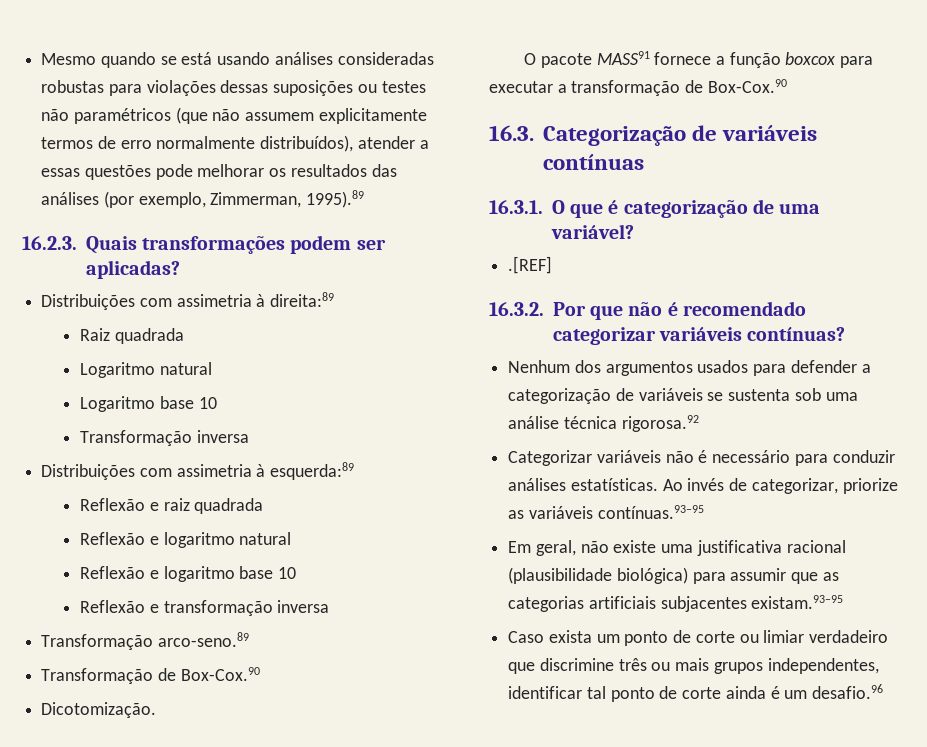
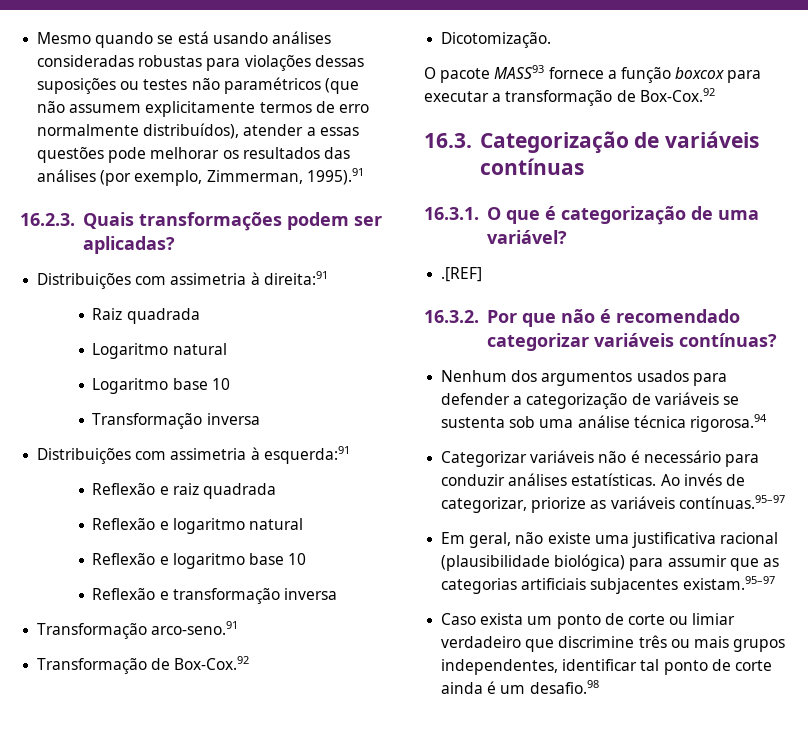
[306,190,365,208] 1995).89 -> [306,168,364,185] 1995).91
[270,292,335,307] direita:89 -> [263,271,328,285] direita:91
[270,462,355,480] esquerda:89 -> [263,446,350,464] esquerda:91
[157,632,249,647] arco-seno.89 -> [151,621,239,635] arco-seno.91
[180,667,260,681] Box-Cox.90 -> [174,656,250,670] Box-Cox.92
[596,51,650,65] MASS91 -> [494,65,545,79] MASS93
[707,79,787,93] Box-Cox.90 -> [639,88,715,102] Box-Cox.92
[621,415,699,432] rigorosa.92 -> [689,414,767,432] rigorosa.94
[597,505,704,519] contínuas.93–95 -> [678,495,785,509] contínuas.95–97
[751,595,844,609] existam.93–95 -> [682,576,775,590] existam.95–97
[812,684,884,699] desafio.96 -> [529,680,599,694] desafio.98

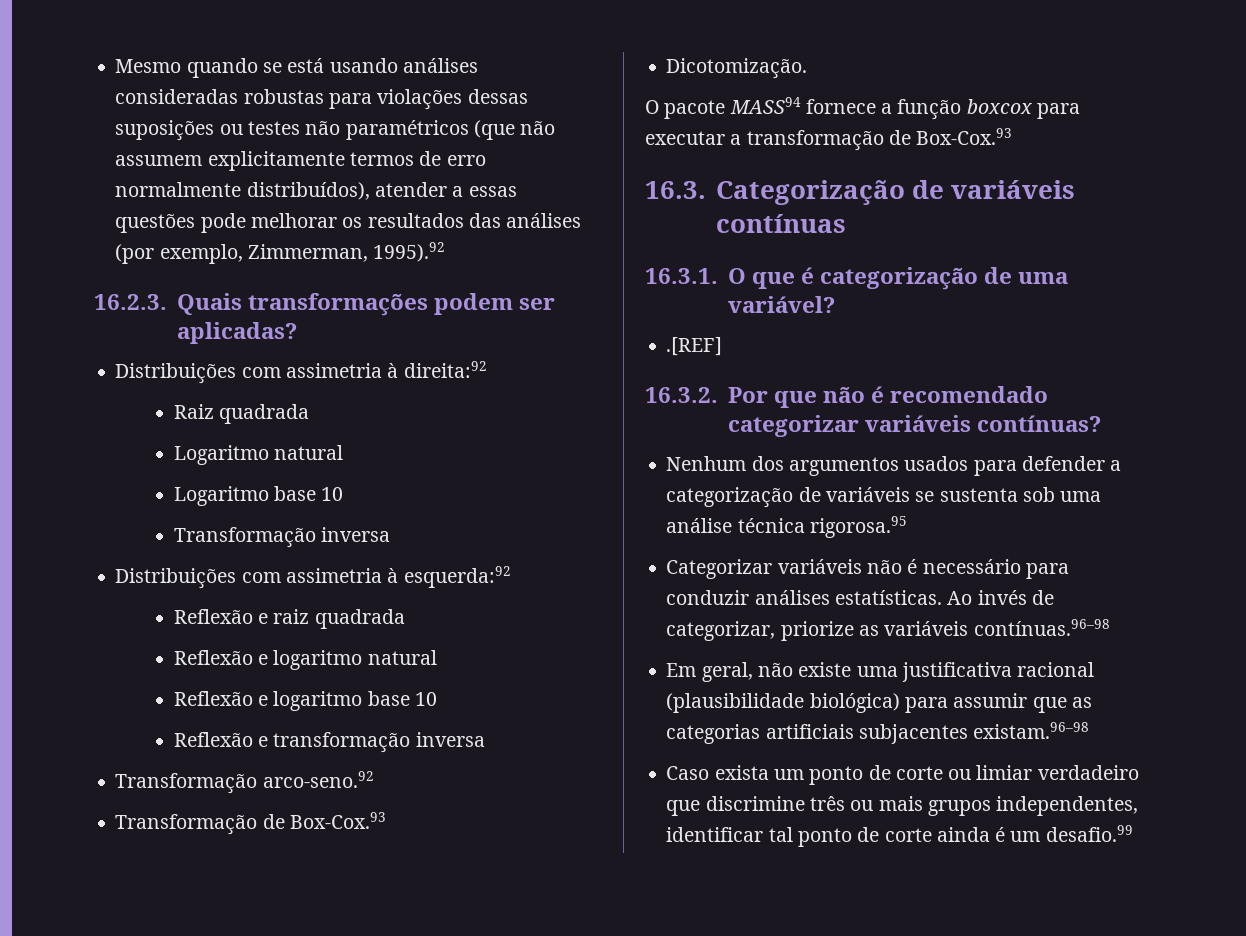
[306,168,364,185] 1995).91 -> [373,242,446,262] 1995).92
[263,271,328,285] direita:91 -> [403,361,487,378] direita:92
[263,446,350,464] esquerda:91 -> [403,566,511,588] esquerda:92
[151,621,239,635] arco-seno.91 -> [262,771,374,788] arco-seno.92
[174,656,250,670] Box-Cox.92 -> [289,812,386,829] Box-Cox.93
[494,65,545,79] MASS93 -> [729,97,801,114] MASS94
[639,88,715,102] Box-Cox.92 -> [916,128,1013,145] Box-Cox.93
[689,414,767,432] rigorosa.94 -> [809,516,907,538] rigorosa.95
[678,495,785,509] contínuas.95–97 -> [973,619,1110,636] contínuas.96–98
[682,576,775,590] existam.95–97 -> [973,722,1090,739] existam.96–98
[529,680,599,694] desafio.98 -> [1045,825,1133,842] desafio.99

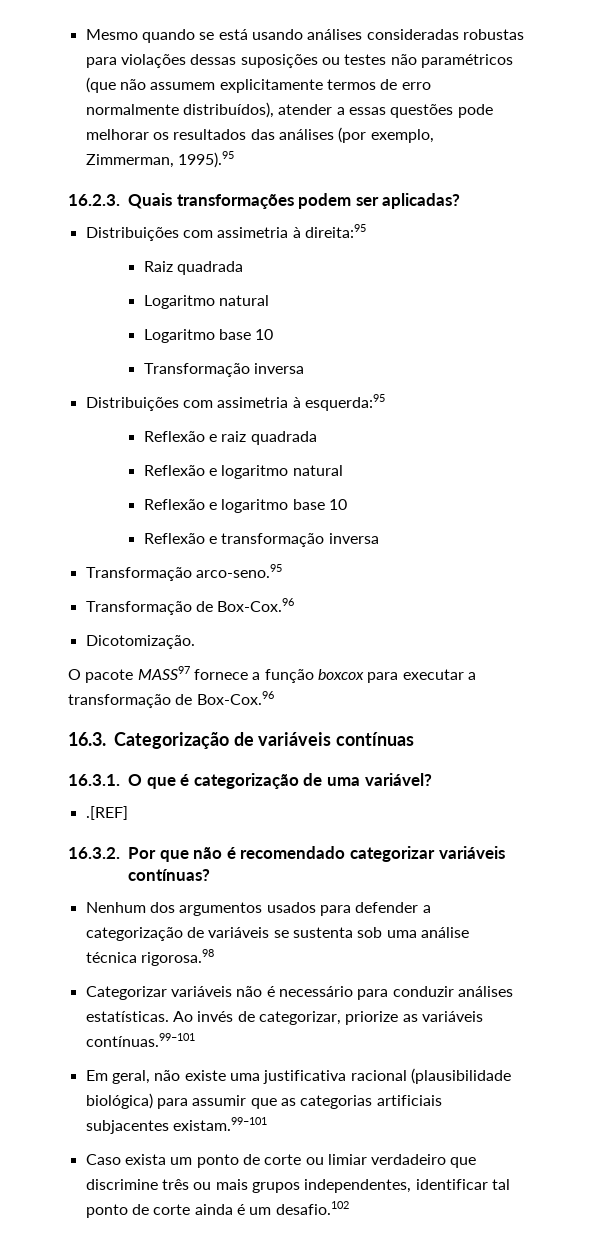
[373,242,446,262] 1995).92 -> [177,151,234,168] 1995).95
[403,361,487,378] direita:92 -> [304,224,366,238] direita:95
[403,566,511,588] esquerda:92 -> [304,394,385,411] esquerda:95
[262,771,374,788] arco-seno.92 -> [195,564,282,578] arco-seno.95
[289,812,386,829] Box-Cox.93 -> [217,598,295,612] Box-Cox.96
[729,97,801,114] MASS94 -> [137,666,190,680] MASS97
[916,128,1013,145] Box-Cox.93 -> [196,691,274,705] Box-Cox.96
[809,516,907,538] rigorosa.95 -> [140,949,214,966] rigorosa.98
[973,619,1110,636] contínuas.96–98 -> [85,1033,195,1047] contínuas.99–101
[973,722,1090,739] existam.96–98 -> [172,1117,267,1131] existam.99–101
[1045,825,1133,842] desafio.99 -> [275,1201,349,1215] desafio.102

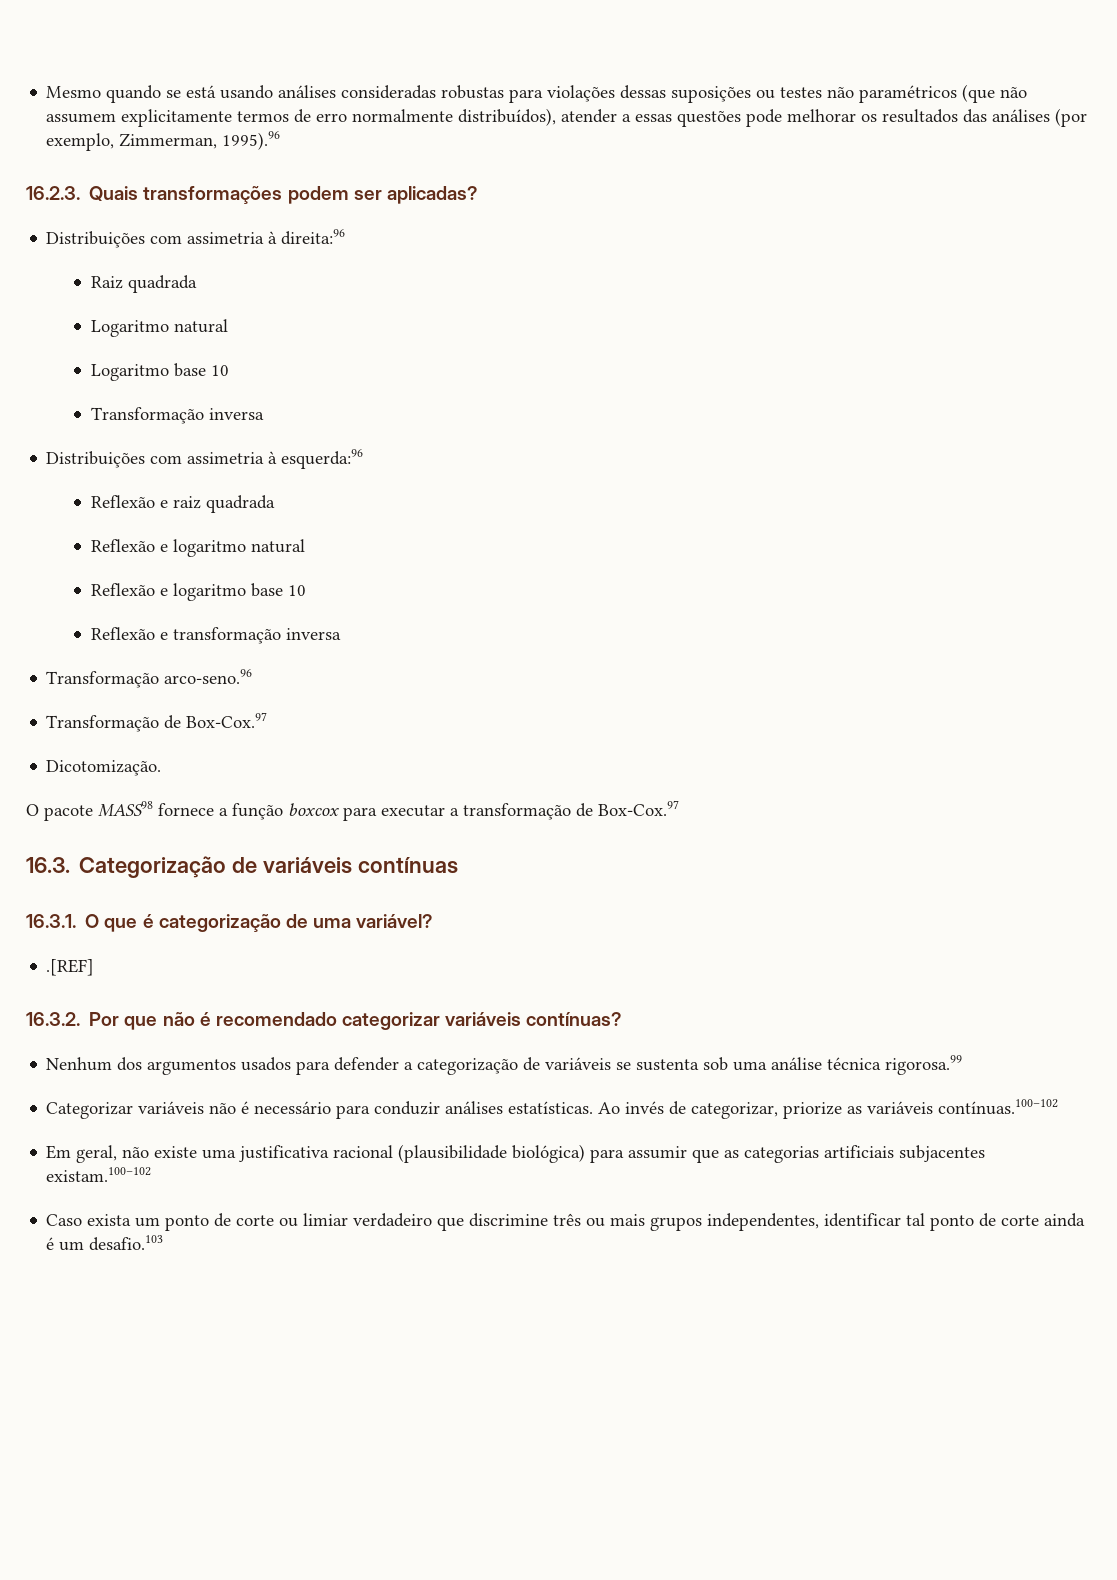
[177,151,234,168] 1995).95 -> [222,131,281,150] 1995).96
[304,224,366,238] direita:95 -> [281,229,346,245] direita:96
[304,394,385,411] esquerda:95 -> [281,449,364,469] esquerda:96
[195,564,282,578] arco-seno.95 -> [164,669,253,684] arco-seno.96
[217,598,295,612] Box-Cox.96 -> [186,712,268,728] Box-Cox.97
[137,666,190,680] MASS97 -> [98,801,153,817] MASS98
[196,691,274,705] Box-Cox.96 -> [598,800,679,816] Box-Cox.97
[140,949,214,966] rigorosa.98 -> [885,1055,963,1075] rigorosa.99
[85,1033,195,1047] contínuas.99–101 -> [938,1099,1059,1115] contínuas.100–102
[172,1117,267,1131] existam.99–101 -> [46,1167,152,1182] existam.100–102
[275,1201,349,1215] desafio.102 -> [89,1235,164,1251] desafio.103

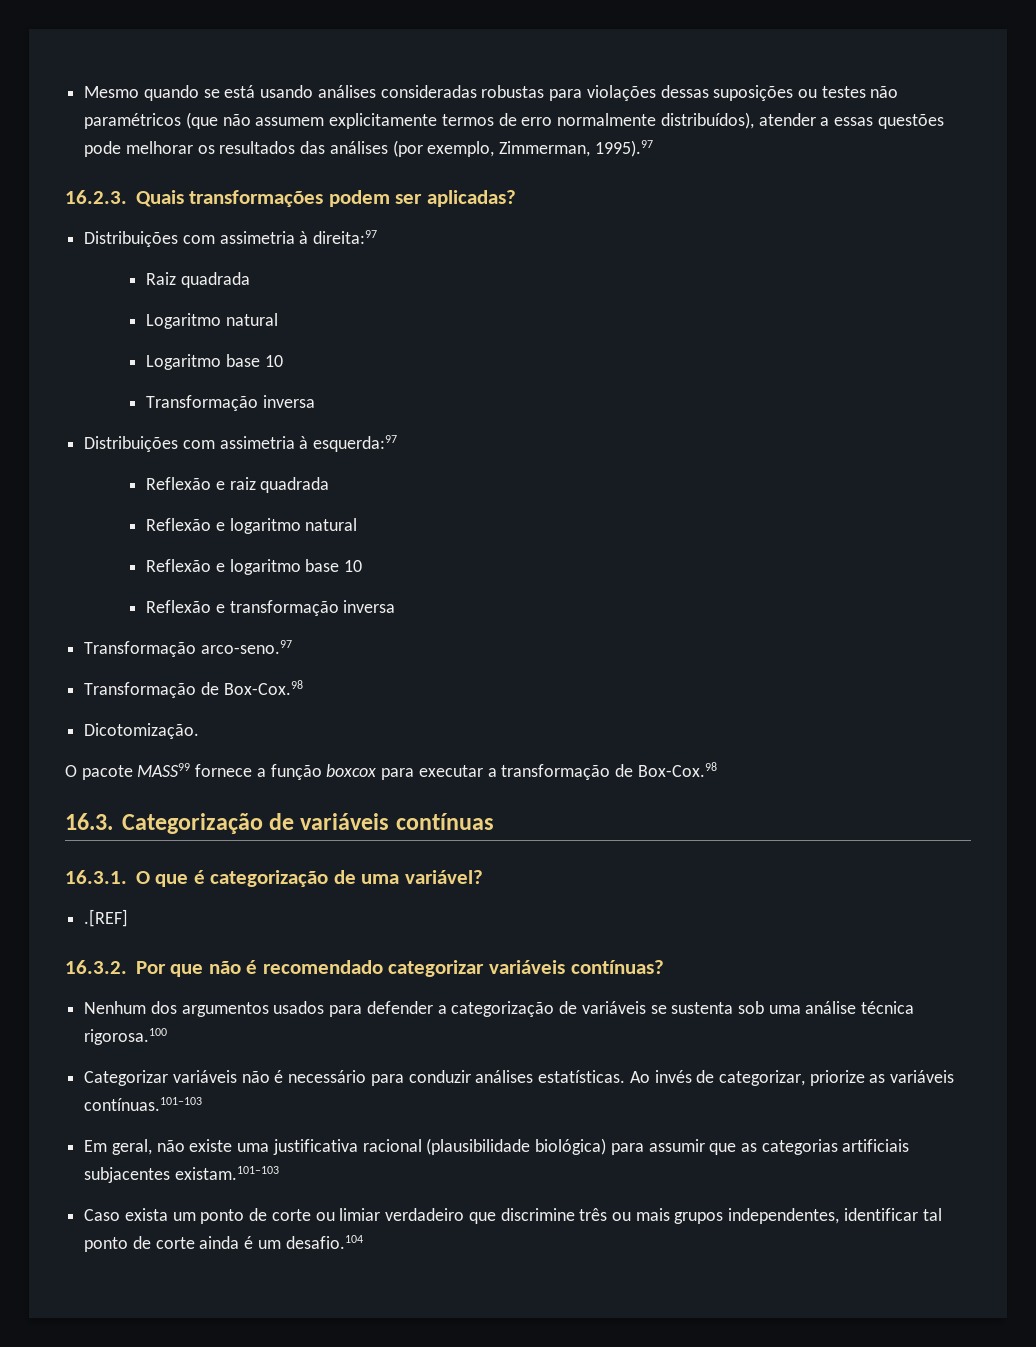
[222,131,281,150] 1995).96 -> [594,140,653,157] 1995).97
[281,229,346,245] direita:96 -> [313,230,378,244] direita:97
[281,449,364,469] esquerda:96 -> [313,435,398,452] esquerda:97
[164,669,253,684] arco-seno.96 -> [200,640,292,654] arco-seno.97
[186,712,268,728] Box-Cox.97 -> [223,680,303,695] Box-Cox.98
[98,801,153,817] MASS98 -> [137,763,191,777] MASS99
[598,800,679,816] Box-Cox.97 -> [637,762,717,777] Box-Cox.98
[885,1055,963,1075] rigorosa.99 -> [84,1028,168,1045] rigorosa.100
[938,1099,1059,1115] contínuas.100–102 -> [84,1097,203,1111] contínuas.101–103
[46,1167,152,1182] existam.100–102 -> [174,1166,279,1180] existam.101–103
[89,1235,164,1251] desafio.103 -> [285,1235,363,1249] desafio.104

